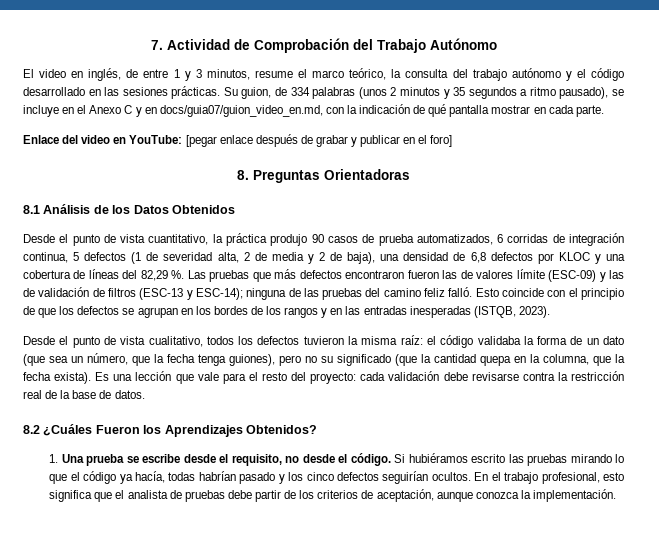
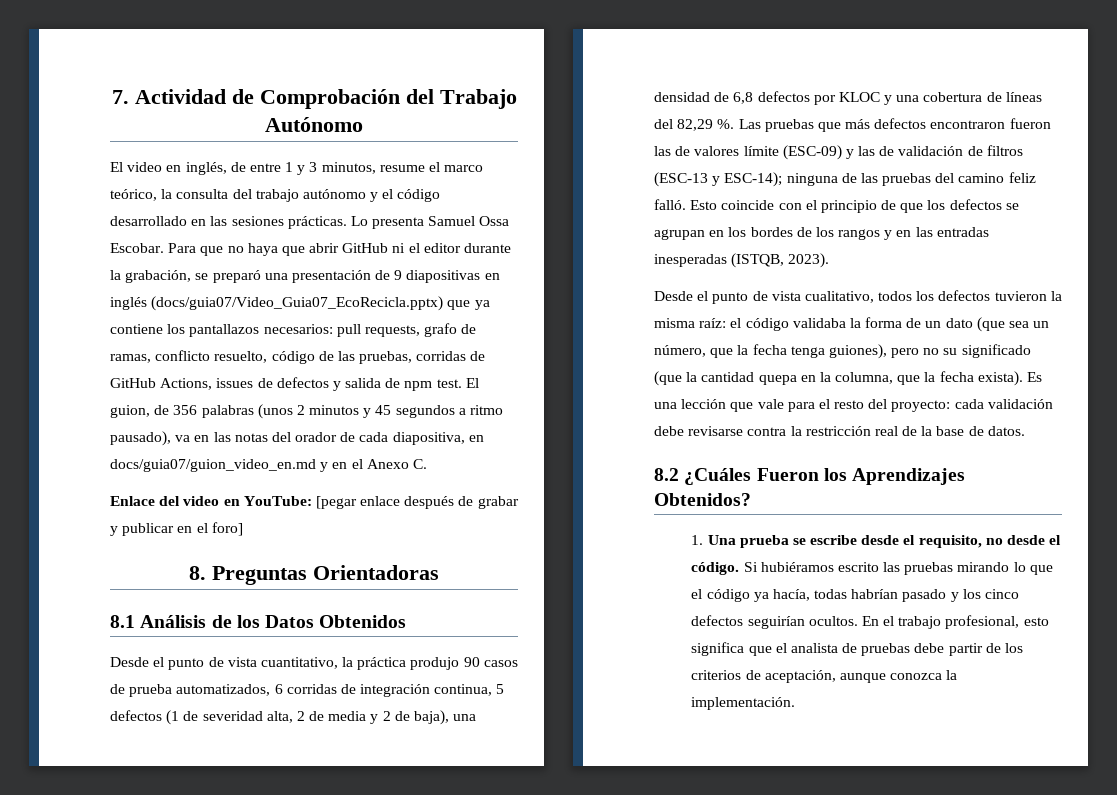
[223,87,238,96] Su -> [350,216,510,229] [110,243,512,256] [110,270,500,283] [110,296,490,311] [110,323,477,337] [110,350,486,364] [110,377,479,391] Lo presenta Samuel Ossa Escobar. Para que no haya que abrir GitHub ni el editor durante la grabación, se preparó una presentación de 9 diapositivas en inglés (docs/guia07/Video_Guia07_EcoRecicla.pptx) que ya contiene los pantallazos necesarios: pull requests, grafo de ramas, conflicto resuelto, código de las pruebas, corridas de GitHub Actions, issues de defectos y salida de npm test. El
[290,87,310,96] 334 -> [173,405,198,415] 356
[453,87,466,96] 35 -> [375,405,392,415] 45
[611,89,624,96] [23,104,604,117] se incluye en el Anexo C y en docs/guia07/guion_video_en.md, con la indicación de qué pantalla mostrar en cada parte. -> [175,432,484,445] [110,459,427,472] va en las notas del orador de cada diapositiva, en docs/guia07/guion_video_en.md y en el Anexo C.

